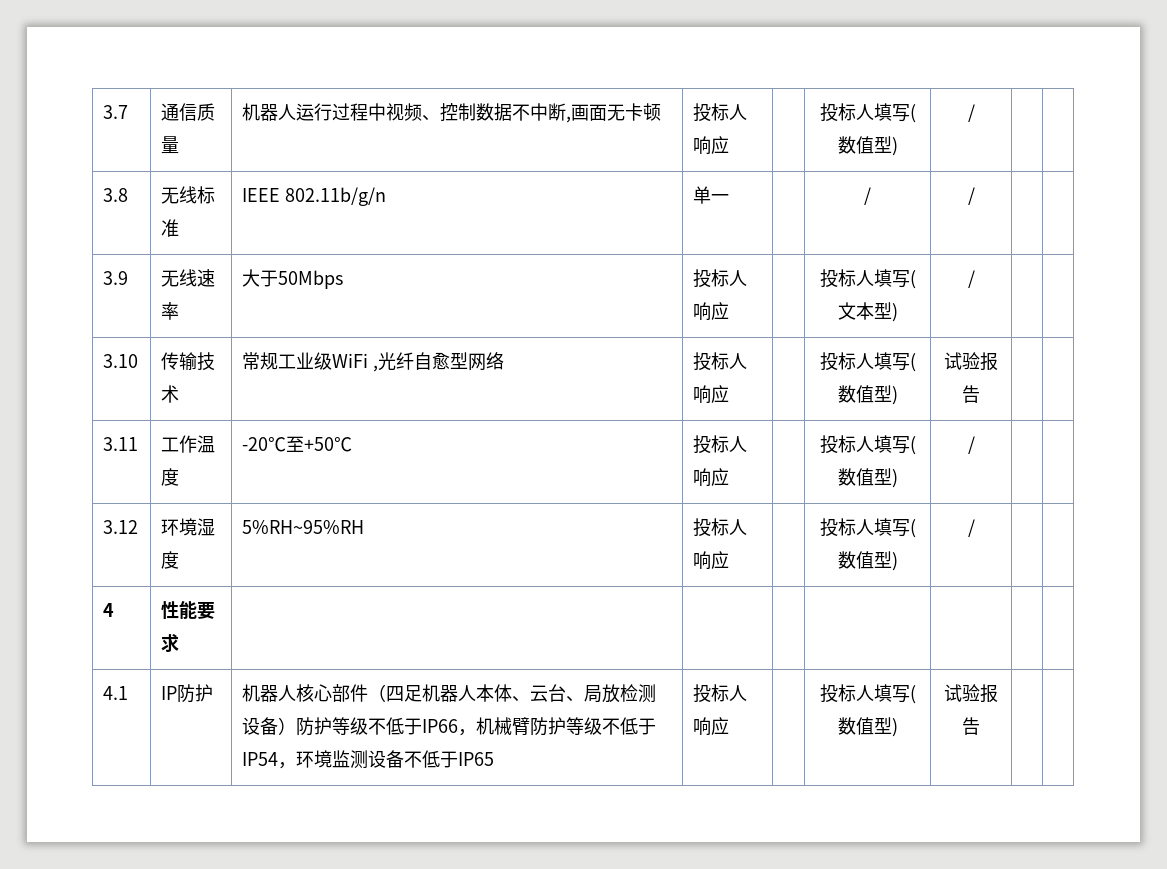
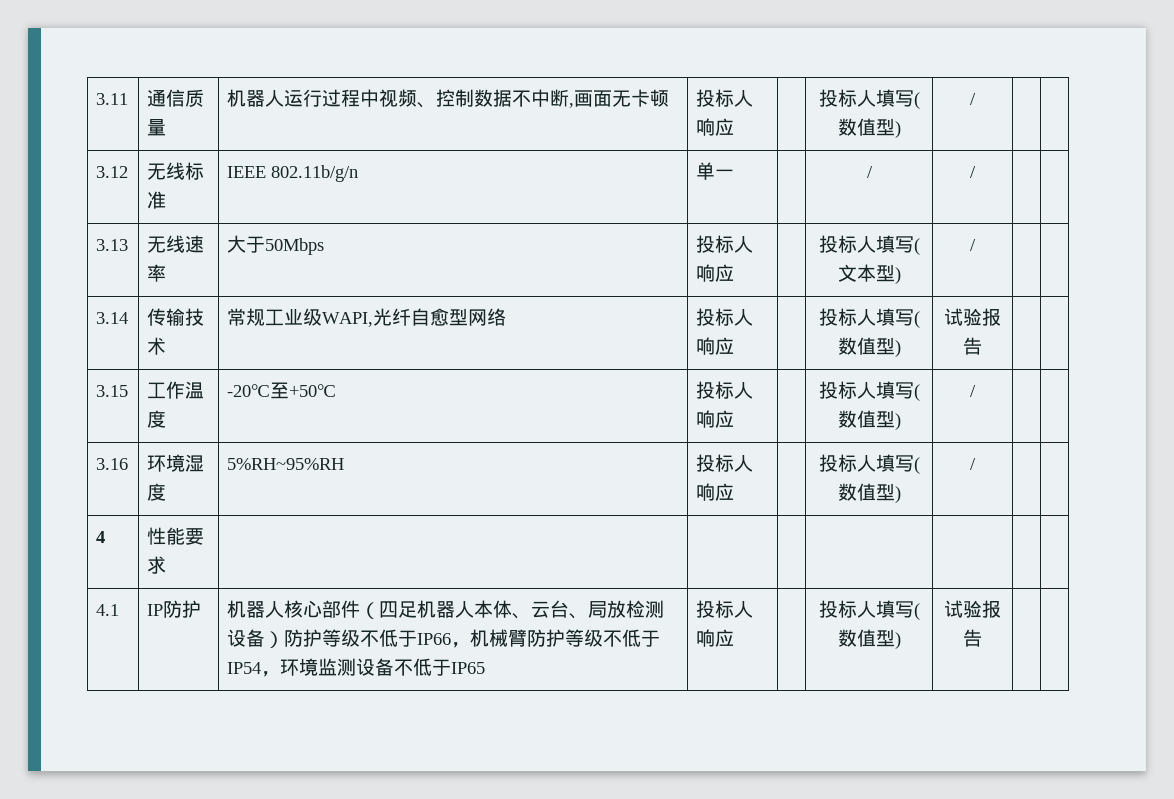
[103,105,129,119] 3.7 -> [96,93,129,105] 3.11
[103,188,129,202] 3.8 -> [96,166,129,178] 3.12
[103,271,129,285] 3.9 -> [96,239,129,251] 3.13
[103,354,139,368] 3.10 -> [96,312,129,324] 3.14
[332,353,379,372] WiFi , -> [322,312,374,327] WAPI,
[103,437,139,451] 3.11 -> [96,385,129,397] 3.15
[103,520,139,534] 3.12 -> [96,458,129,470] 3.16

